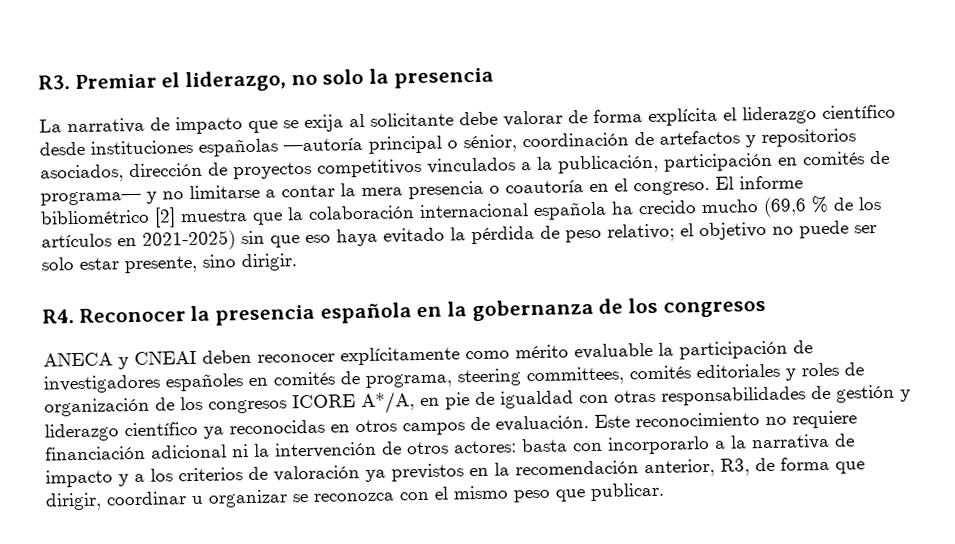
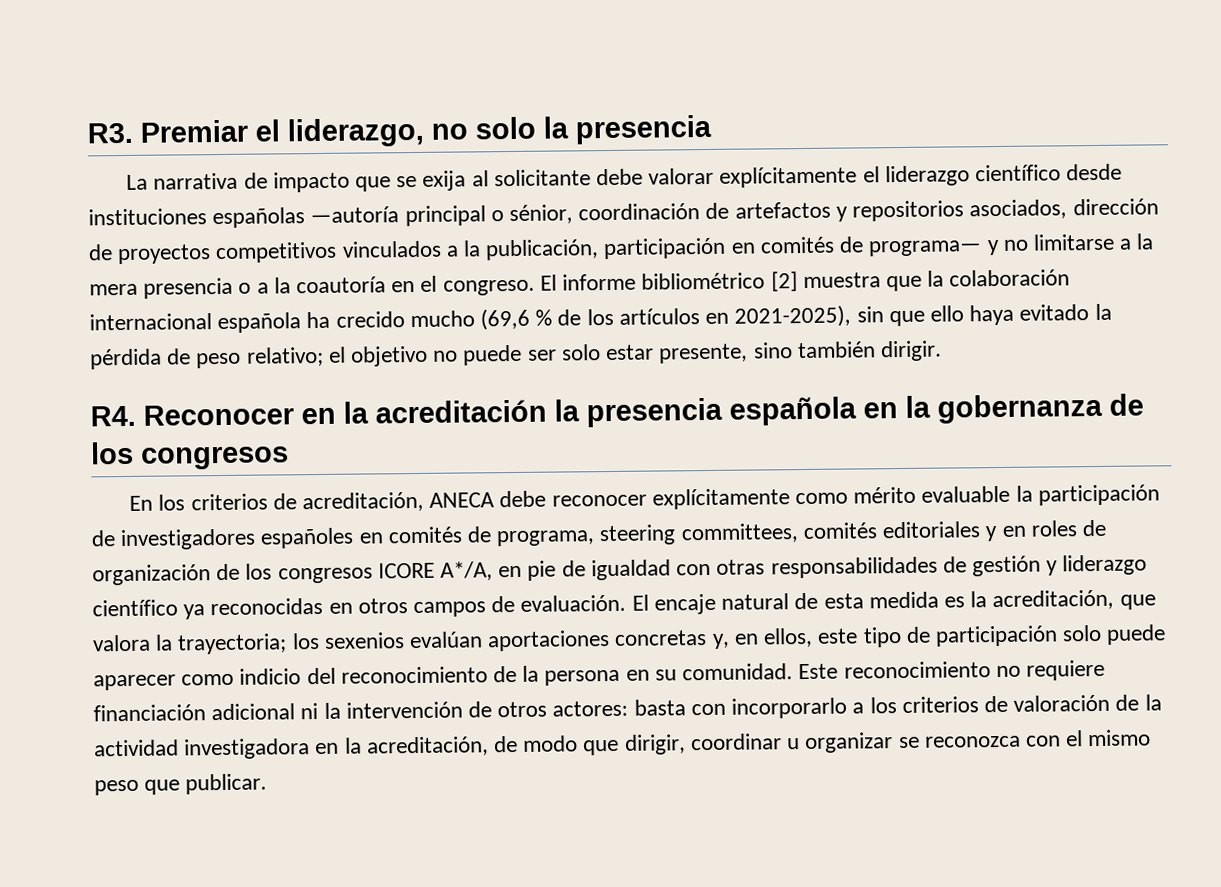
[568,107,718,126] de forma explícita -> [719,166,858,188] explícitamente
[281,184,335,198] contar -> (1133, 244) none
(500, 189) none -> [256,277,291,294] a la
[142,230,236,251] 2021-2025) -> [734,305,852,328] 2021-2025),
[305,234,331,243] eso -> [929,305,964,322] ello
(236, 261) none -> [796,341,876,359] también
(186, 315) none -> [301,399,547,425] en la acreditación
[43,349,252,370] ANECA y CNEAI deben -> [129,490,547,513] En los criterios de acreditación, ANECA debe
(796, 374) none -> [1001,525,1026,537] en
(589, 423) none -> [631,589,1156,615] [92,624,1167,655] [93,663,794,691] El encaje natural de esta medida es la acreditación, que valora la trayectoria; los sexenios evalúan aportaciones concretas y, en ellos, este tipo de participación solo puede aparecer como indicio del reconocimiento de la persona en su comunidad.
[730,433,855,451] [45,456,830,488] la narrativa de impacto y a los criterios de valoración ya previstos en la recomendación anterior, R3, de forma -> [869,694,1162,714] [94,735,579,760] los criterios de valoración de la actividad investigadora en la acreditación, de modo

